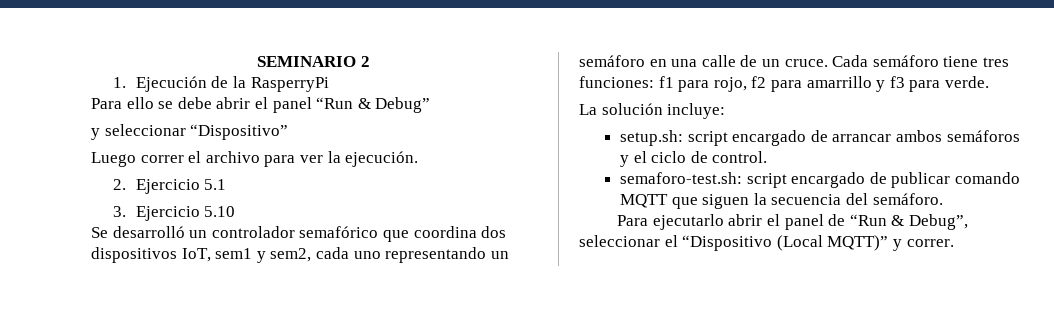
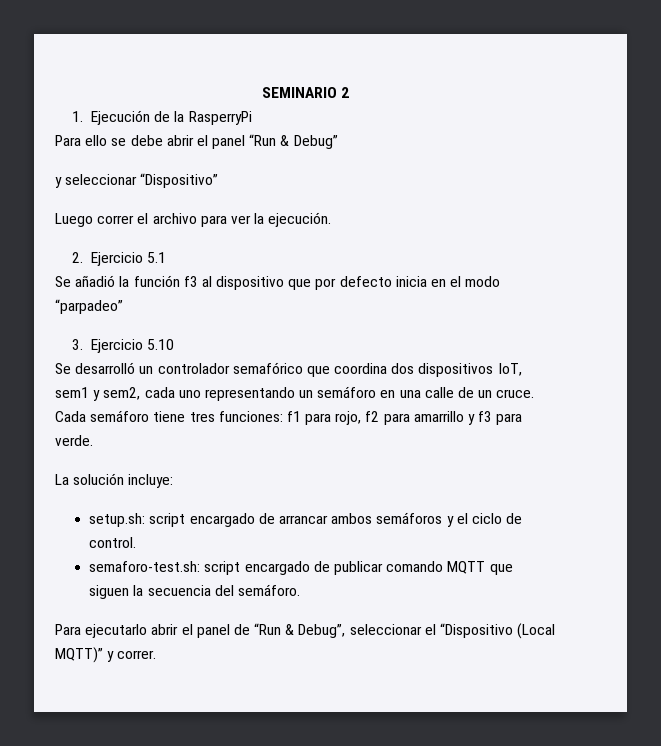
(227, 184) none -> [55,275,501,290] [55,299,123,314] // Se añadió la función f3 al dispositivo que por defecto inicia en el modo “parpadeo”

